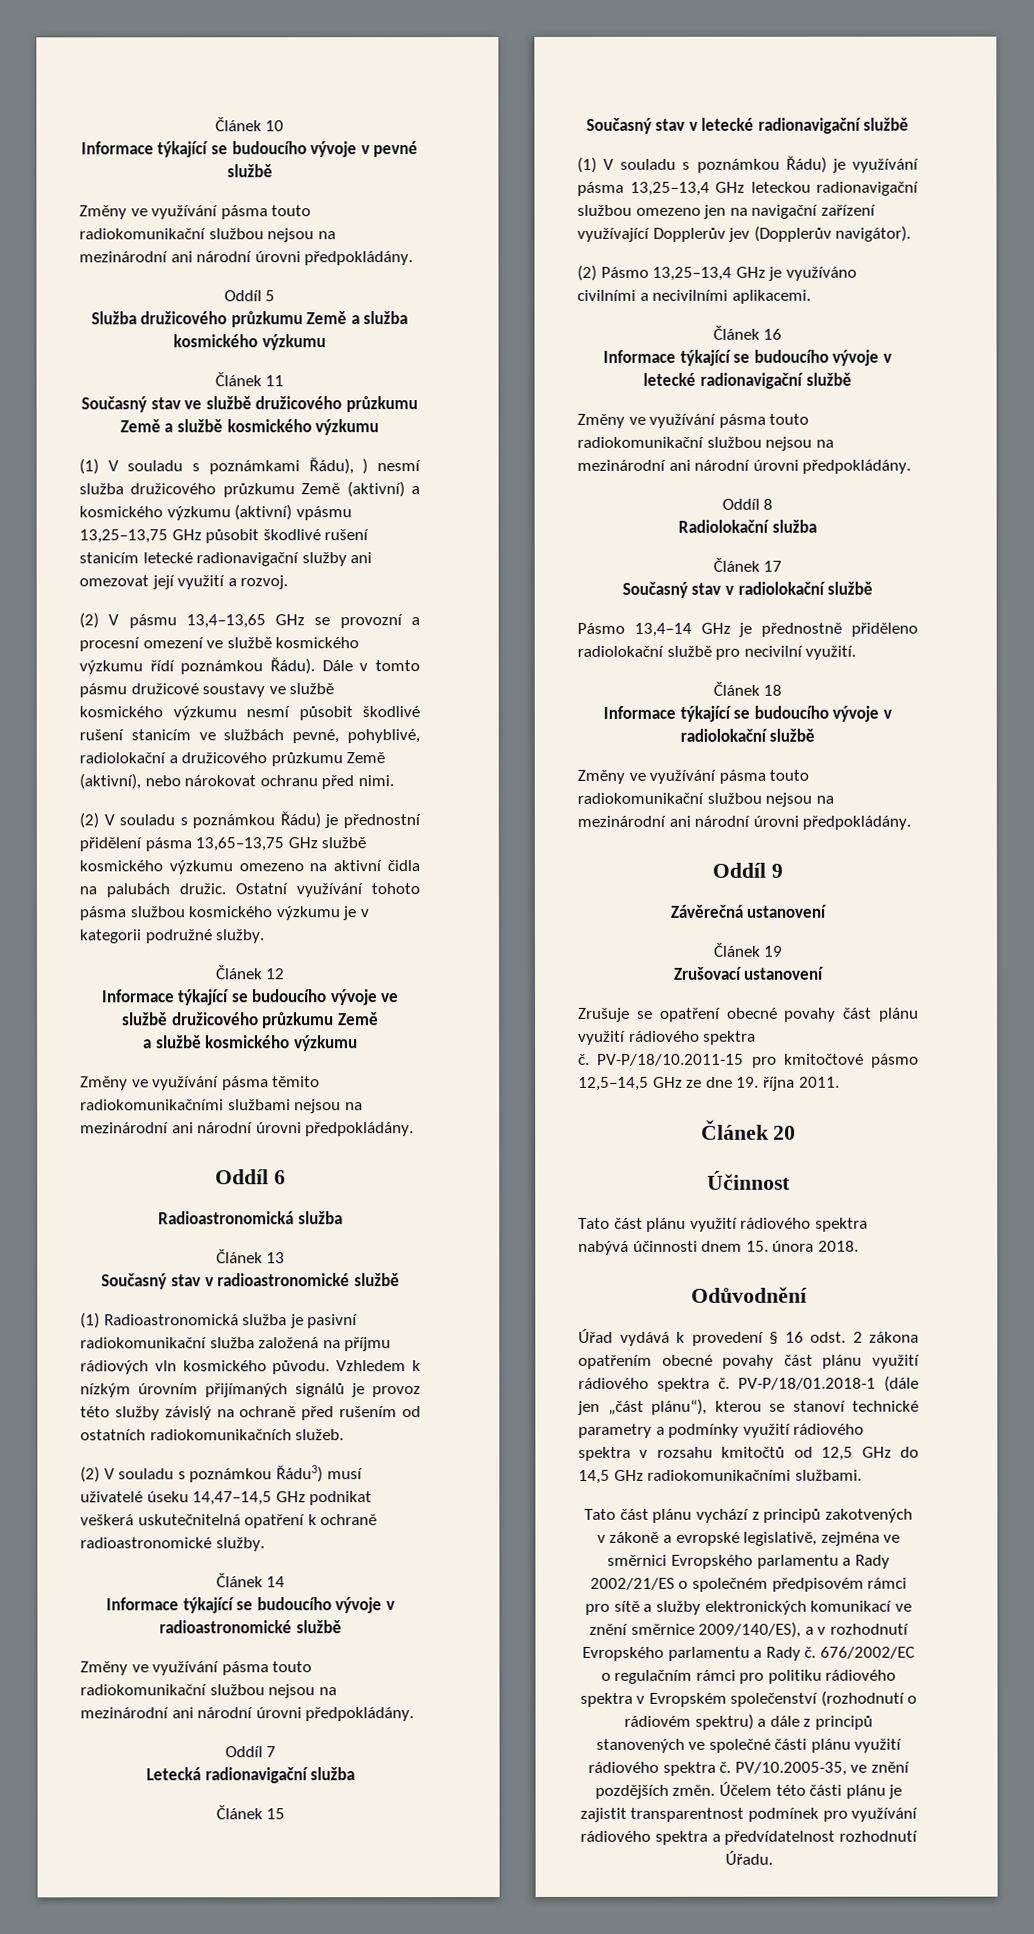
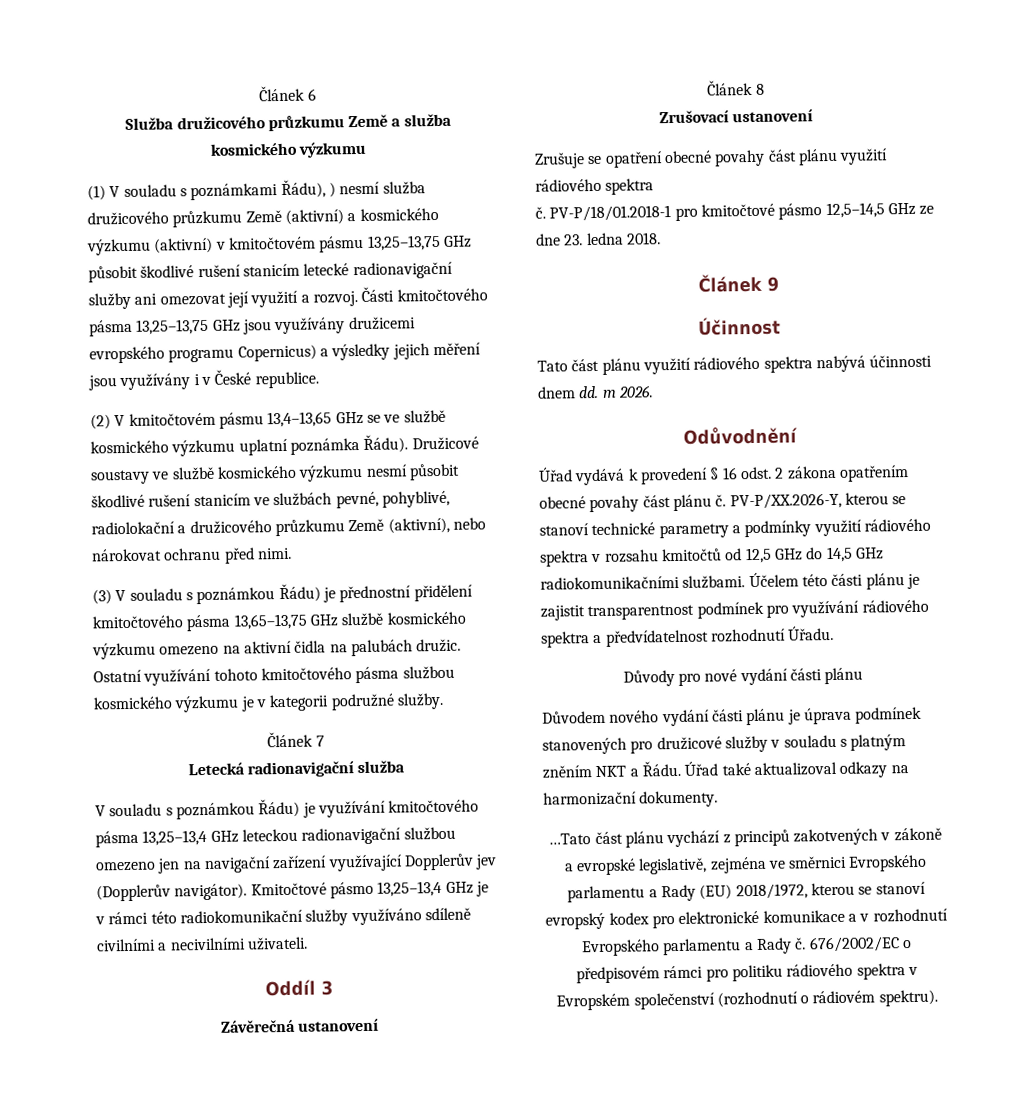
[214,117,285,132] [80,141,419,158] [226,164,273,178] [79,205,312,220] [79,228,336,243] [79,251,414,266] [223,290,276,302] Článek 10 // Informace týkající se budoucího vývoje v pevné službě // Změny ve využívání pásma touto radiokomunikační službou nejsou na mezinárodní ani národní úrovni předpokládány. // Oddíl 5 -> [259,85,317,102] Článek 6
[214,372,285,387] [81,396,418,413] [119,419,380,436] // Článek 11 // Současný stav ve službě družicového průzkumu Země a službě kosmického výzkumu -> (368, 149) none
[295,506,352,521] vpásmu -> [215,235,365,253] v kmitočtovém pásmu
[79,612,120,629] // (2) V -> [361,286,488,302] [89,316,416,337] [89,342,481,364] [88,369,319,391] [90,412,216,430] Části kmitočtového pásma 13,25–13,75 GHz jsou využívány družicemi evropského programu Copernicus) a výsledky jejich měření jsou využívány i v České republice. // (2) V kmitočtovém
[339,614,420,629] [79,637,360,652] [79,657,420,675] [79,683,199,698] provozní a procesní omezení ve službě kosmického výzkumu řídí poznámkou Řádu). Dále v tomto pásmu družicové -> [383,409,446,424] [90,434,479,457] ve službě kosmického výzkumu uplatní poznámka Řádu). Družicové
[79,812,99,829] (2) -> [92,589,112,605] (3)
(142, 844) none -> [92,615,183,629] kmitočtového
(420, 889) none -> [260,667,352,681] kmitočtového
[266,968,286,980] [101,989,400,1006] [122,1012,379,1029] [143,1035,358,1052] [80,1076,321,1091] [80,1099,363,1114] [80,1122,415,1137] [215,1169,286,1185] [158,1211,343,1225] [215,1249,286,1264] [101,1273,400,1290] [80,1312,359,1329] [80,1337,392,1352] [80,1360,421,1375] [80,1383,421,1398] [80,1406,421,1421] [80,1429,345,1441] [80,1465,363,1483] [80,1491,373,1506] [80,1514,378,1529] [80,1537,265,1552] [215,1573,286,1588] [106,1597,395,1614] [159,1620,342,1634] [80,1661,313,1676] [80,1684,337,1699] [80,1707,415,1722] [224,1746,277,1758] [145,1767,356,1784] [215,1805,286,1820] [585,117,910,134] [577,156,597,173] 12 // Informace týkající se budoucího vývoje ve službě družicového průzkumu Země // a službě kosmického výzkumu // Změny ve využívání pásma těmito radiokomunikačními službami nejsou na mezinárodní ani národní úrovni předpokládány. // Oddíl 6 // Radioastronomická služba // Článek 13 // Současný stav v radioastronomické službě // (1) Radioastronomická služba je pasivní radiokomunikační služba založená na příjmu rádiových vln kosmického původu. Vzhledem k nízkým úrovním přijímaných signálů je provoz této služby závislý na ochraně před rušením od ostatních radiokomunikačních služeb. // (2) V souladu s poznámkou Řádu3) musí uživatelé úseku 14,47–14,5 GHz podnikat veškerá uskutečnitelná opatření k ochraně radioastronomické služby. // Článek 14 // Informace týkající se budoucího vývoje v radioastronomické službě // Změny ve využívání pásma touto radiokomunikační službou nejsou na mezinárodní ani národní úrovni předpokládány. // Oddíl 7 // Letecká radionavigační služba // Článek 15 // Současný stav v letecké radionavigační službě // (1) -> [315,735,325,747] [187,760,406,778] 7 // Letecká radionavigační služba //
(919, 165) none -> [388,799,480,813] kmitočtového
[577,264,649,281] // (2) Pásmo -> [250,881,374,899] Kmitočtové pásmo
[785,266,857,281] [577,289,811,304] [712,325,783,340] [603,349,892,366] [643,372,852,389] [577,413,810,428] [577,436,834,451] [577,459,912,474] [721,498,774,510] [678,519,817,533] [712,557,783,572] [621,581,874,598] [577,622,918,637] [577,645,857,660] [712,681,783,696] [603,705,892,722] [679,728,816,742] [577,769,810,784] [577,792,834,807] [577,815,912,830] [712,862,783,878] využíváno civilními a necivilními aplikacemi. // Článek 16 // Informace týkající se budoucího vývoje v letecké radionavigační službě // Změny ve využívání pásma touto radiokomunikační službou nejsou na mezinárodní ani národní úrovni předpokládány. // Oddíl 8 // Radiolokační služba // Článek 17 // Současný stav v radiolokační službě // Pásmo 13,4–14 GHz je přednostně přiděleno radiolokační službě pro necivilní využití. // Článek 18 // Informace týkající se budoucího vývoje v radiolokační službě // Změny ve využívání pásma touto radiokomunikační službou nejsou na mezinárodní ani národní úrovni předpokládány. // Oddíl 9 -> [95,907,471,926] [96,936,308,952] [265,979,333,997] v rámci této radiokomunikační služby využíváno sdíleně civilními a necivilními uživateli. // Oddíl 3
[763,945,783,957] 19 -> [755,83,765,95] 8
[597,1053,745,1066] PV-P/18/10.2011-15 -> [549,205,672,222] PV-P/18/01.2018-1
[736,1076,840,1091] [700,1119,797,1140] 19. října 2011. // Článek 20 -> [564,232,661,246] [697,273,779,293] 23. ledna 2018. // Článek 9
[745,1240,859,1252] 15. února 2018. -> [578,385,653,399] dd. m 2026.
[872,1354,920,1369] [578,1375,919,1392] [577,1398,707,1415] využití rádiového spektra č. PV-P/18/01.2018-1 (dále jen „část plánu“), -> [715,492,842,510] č. PV-P/XX.2026-Y,
[584,1508,617,1520] // Tato -> [748,572,920,590] [540,599,929,621] [541,625,835,648] [622,667,864,687] [542,706,923,727] [542,734,907,755] [542,760,909,779] [543,790,719,808] [548,833,592,845] Účelem této části plánu je zajistit transparentnost podmínek pro využívání rádiového spektra a předvídatelnost rozhodnutí Úřadu. // Důvody pro nové vydání části plánu // Důvodem nového vydání části plánu je úprava podmínek stanovených pro družicové služby v souladu s platným zněním NKT a Řádu. Úřad také aktualizoval odkazy na harmonizační dokumenty. // …Tato
[589,1577,908,1592] [585,1600,912,1615] [589,1621,802,1638] 2002/21/ES o společném předpisovém rámci pro sítě a služby elektronických komunikací ve znění směrnice 2009/140/ES), -> [699,881,926,900] [545,909,845,930] (EU) 2018/1972, kterou se stanoví evropský kodex pro elektronické komunikace
[614,1669,693,1684] regulačním -> [576,966,661,984] předpisovém
[694,1713,873,1730] [595,1738,903,1753] [588,1761,910,1776] [594,1781,903,1799] [579,1807,919,1822] [580,1830,918,1845] [724,1850,773,1865] spektru) a dále z principů stanovených ve společné části plánu využití rádiového spektra č. PV/10.2005-35, ve znění pozdějších změn. Účelem této části plánu je zajistit transparentnost podmínek pro využívání rádiového spektra a předvídatelnost rozhodnutí Úřadu. -> [878,989,938,1007] spektru).

